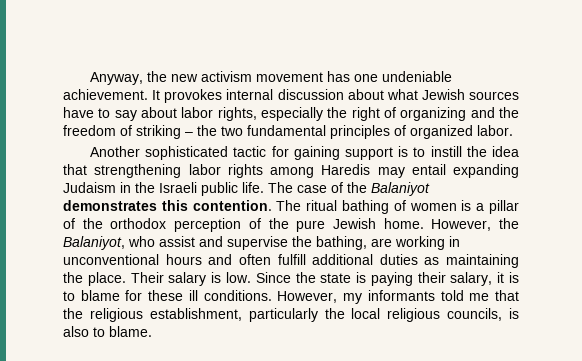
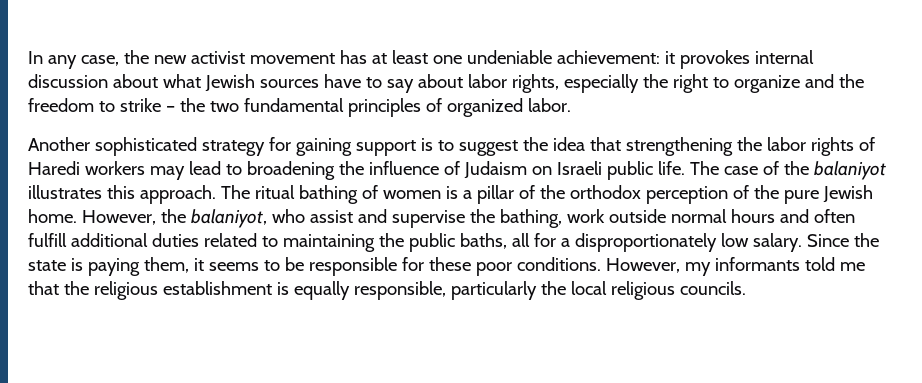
[89,72,143,85] Anyway, -> [28,51,119,69] In any case,
[200,71,252,82] activism -> [190,51,245,64] activist
[353,71,452,82] [63,89,161,100] one undeniable achievement. It -> [371,50,675,64] at least one undeniable achievement: it
[383,107,467,121] of organizing -> [712,75,800,93] to organize
[120,125,181,139] of striking -> [98,98,161,112] to strike
[233,146,267,157] tactic -> [201,140,265,156] strategy
[430,146,462,157] instill -> [458,140,518,156] suggest
(182, 171) none -> [736,137,762,151] the
[270,164,519,178] [63,182,155,193] among Haredis may entail expanding Judaism in the -> [858,137,875,151] [28,161,552,180] of Haredi workers may lead to broadening the influence of Judaism on
[371,182,430,196] [63,200,272,211] Balaniyot demonstrates this contention. -> [813,161,886,180] [28,185,216,204] balaniyot illustrates this approach.
[63,236,125,250] Balaniyot, -> [190,209,267,228] balaniyot,
[371,236,460,250] [63,254,159,265] are working in unconventional -> [566,209,727,223] work outside normal
[424,254,519,268] [63,272,251,286] as maintaining the place. Their salary is low. -> [203,233,802,252] related to maintaining the public baths, all for a disproportionately low salary.
[417,272,519,286] [63,290,120,301] their salary, it is to blame -> [143,257,397,276] them, it seems to be responsible
[188,290,198,301] ill -> [475,262,512,276] poor
[149,308,519,322] [63,326,152,337] establishment, particularly the local religious councils, is also to blame. -> [162,281,746,300] establishment is equally responsible, particularly the local religious councils.

